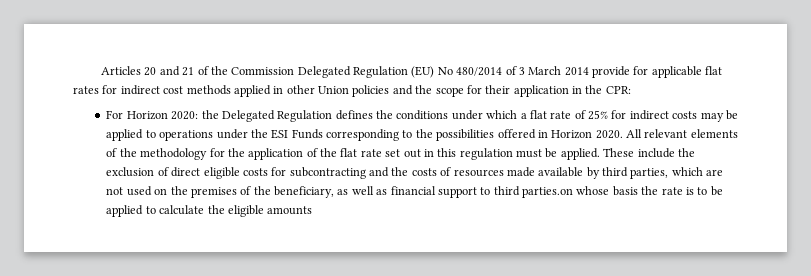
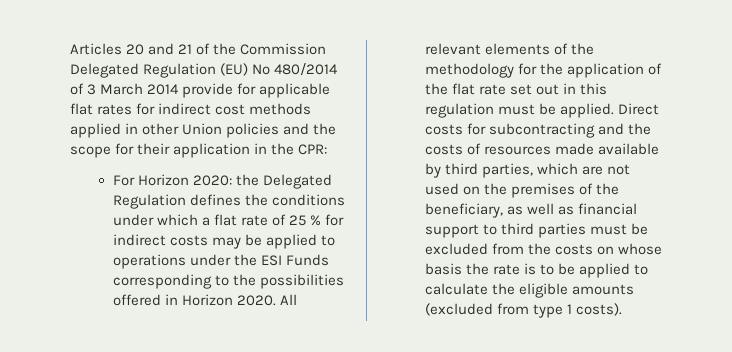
[588,110,609,120] 25% -> [288,215,321,226] 25 %
[603,148,695,158] [106,167,240,179] These include the exclusion of direct eligible -> [617,103,659,115] Direct
[522,187,574,198] parties.on -> [537,223,648,238] [424,243,614,255] parties must be excluded from the costs on
(313, 210) none -> [424,303,622,318] (excluded from type 1 costs).

